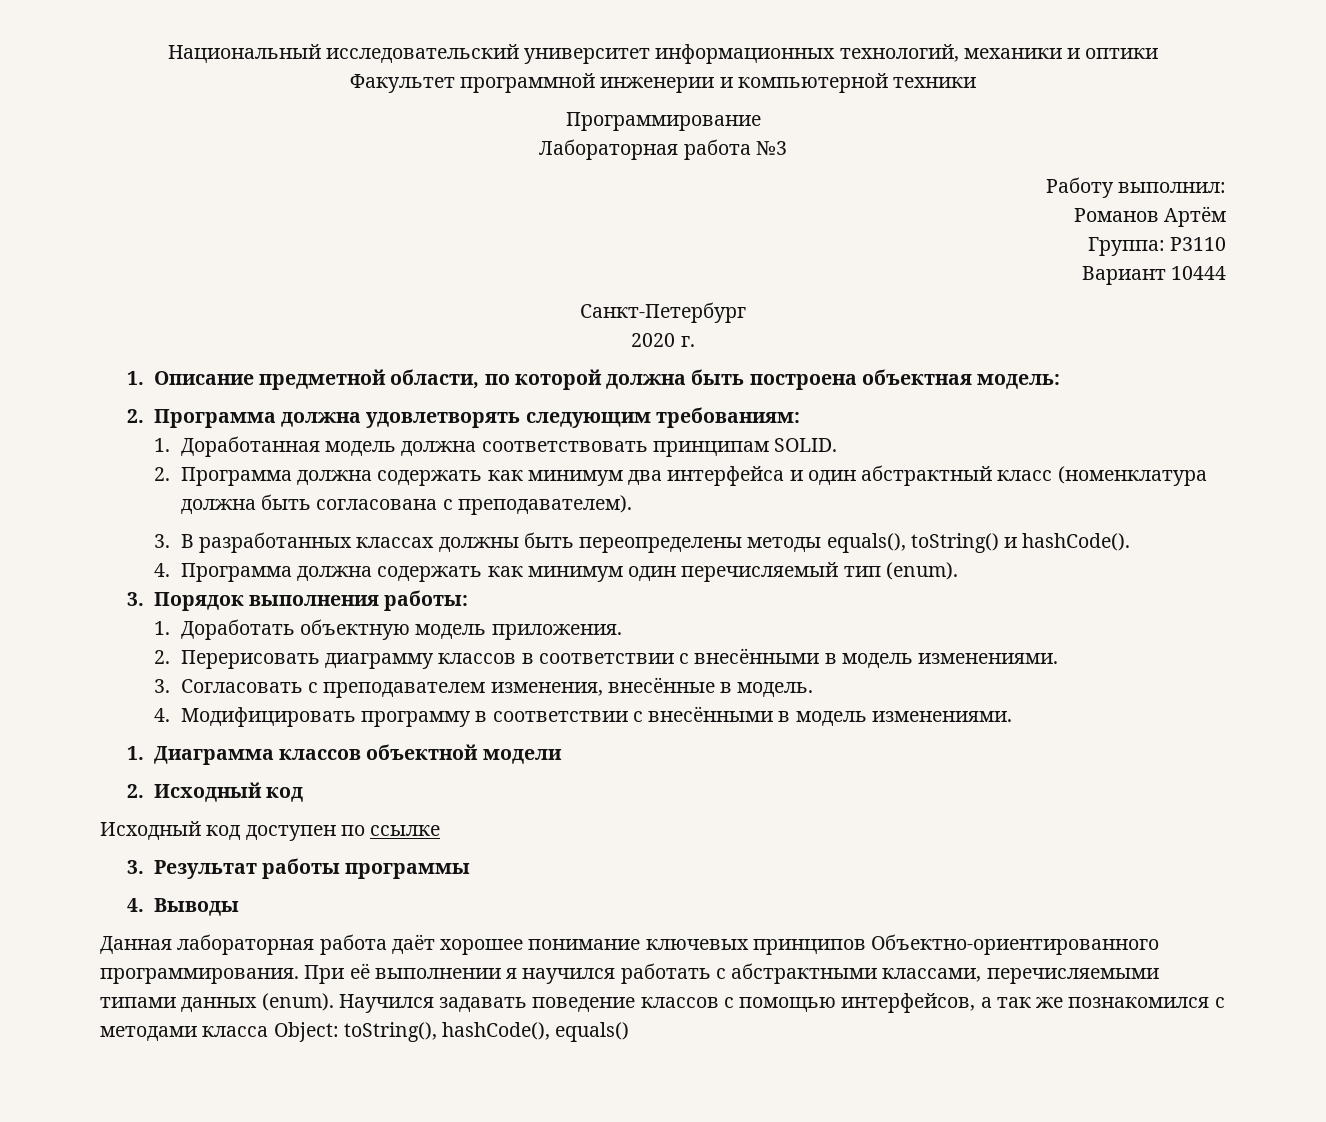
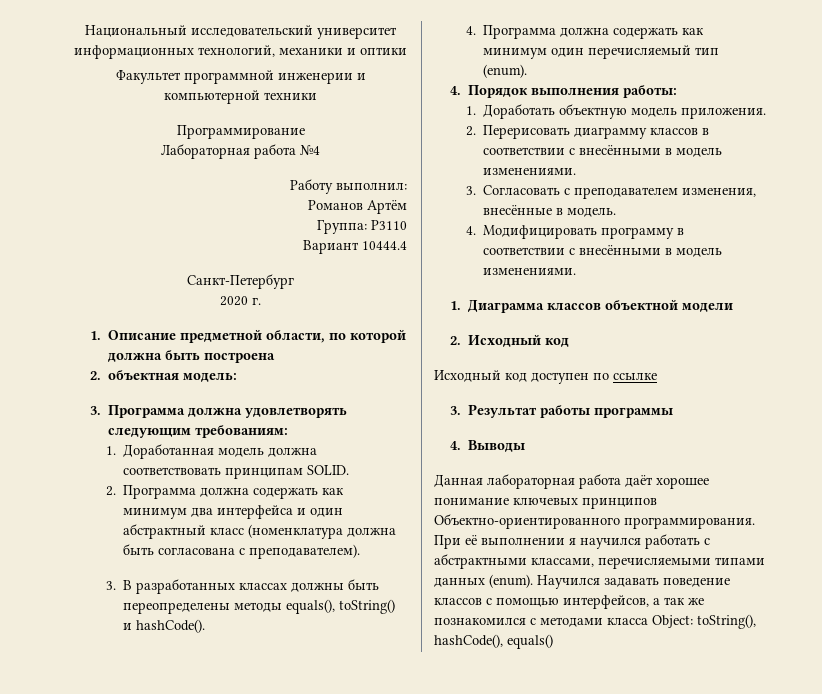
[755,141,787,155] №3 -> [300,145,320,156] №4
[1171,266,1227,280] 10444 -> [362,241,407,250] 10444.4
(857, 382) none -> [90,371,102,380] // 2.
[126,409,144,423] 2. -> [90,406,102,415] 3.
[126,592,144,606] 3. -> [450,86,462,95] 4.

